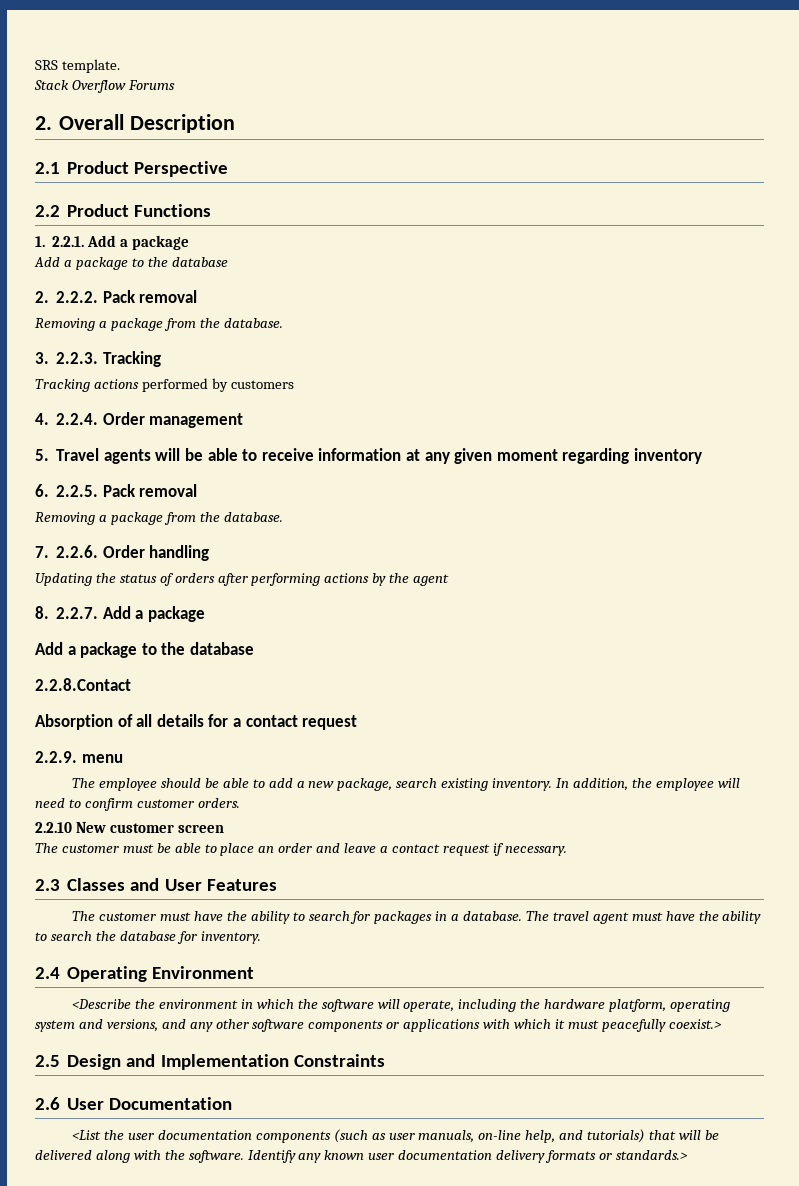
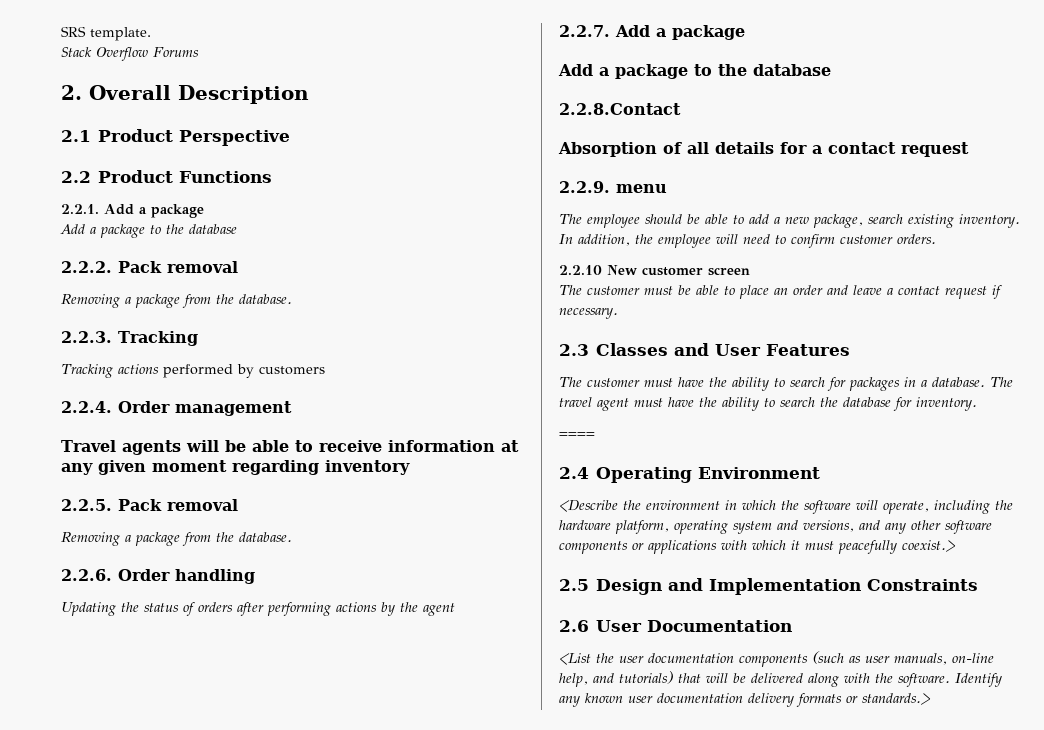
[35,236,45,247] 1. -> (273, 177) none
[35,291,49,303] 2. -> (237, 229) none
[35,352,49,364] 3. -> (292, 299) none
[35,413,49,425] 4. -> (325, 370) none
[35,449,49,461] 5. -> (292, 408) none
[35,484,49,497] 6. -> (410, 467) none
[35,546,49,558] 7. -> (292, 537) none
[35,606,49,619] 8. -> (455, 609) none
(261, 937) none -> [559,432,595,438] // ====

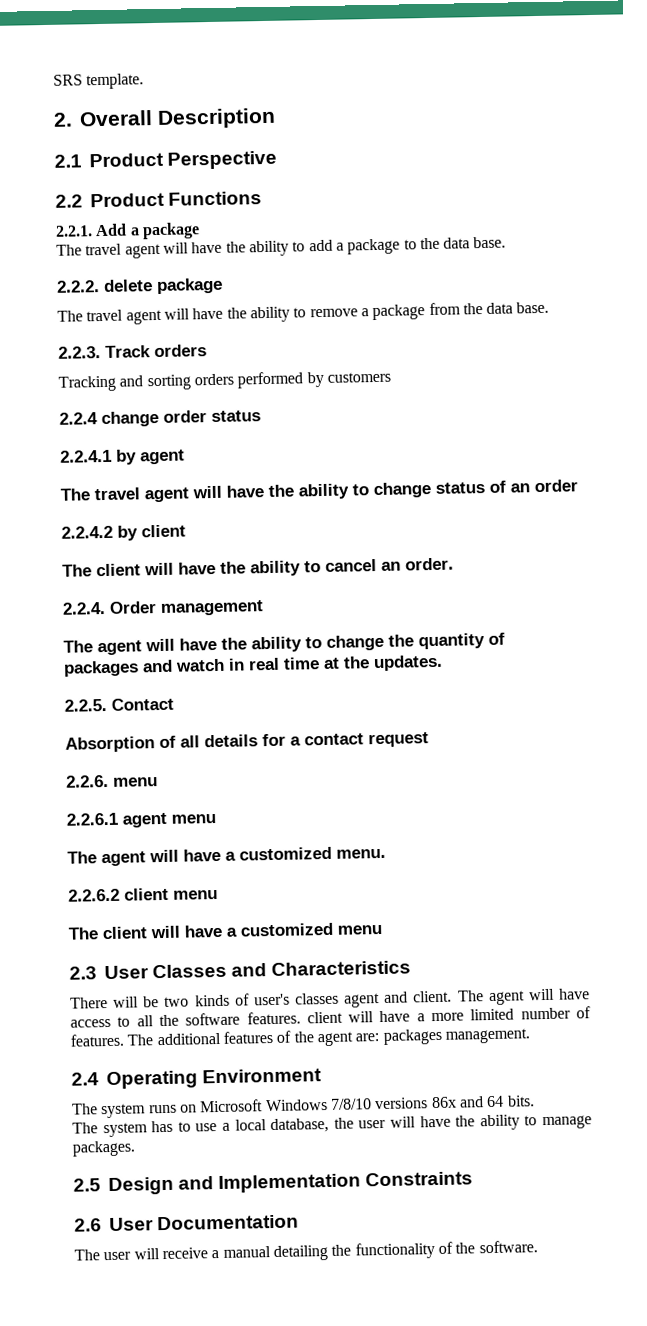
[61,47,199,61] // Stack Overflow Forums -> (145, 81) none
[60,224,237,238] Add a package to the database -> [56,236,507,259] The travel agent will have the ability to add a package to the data base.
[118,261,238,273] [61,294,292,308] Pack removal // Removing a package from the database. -> [103,277,223,294] [57,301,550,325] delete package // The travel agent will have the ability to remove a package from the data base.
[118,331,198,346] [61,364,159,378] Tracking // Tracking actions -> [105,344,207,358] [58,373,234,392] Track orders // Tracking and sorting orders
[61,401,292,416] [61,440,519,455] [61,460,410,475] [61,499,238,511] [61,532,292,546] [61,569,255,584] [61,602,455,616] [559,25,745,40] [558,64,831,79] [559,103,681,115] 2.2.4. Order management // Travel agents will be able to receive information at any given moment regarding inventory // 2.2.5. Pack removal // Removing a package from the database. // 2.2.6. Order handling // Updating the status of orders after performing actions by the agent // 2.2.7. Add a package // Add a package to the database // 2.2.8.Contact -> [59,410,261,428] [60,449,185,465] [60,479,578,503] [61,524,186,541] [62,557,454,577] [62,600,264,616] [63,632,505,656] [63,654,443,677] [64,697,174,712] 2.2.4 change order status // 2.2.4.1 by agent // The travel agent will have the ability to change status of an order // 2.2.4.2 by client // The client will have the ability to cancel an order. // 2.2.4. Order management // The agent will have the ability to change the quantity of packages and watch in real time at the updates. // 2.2.5. Contact
[559,181,667,193] [559,214,1020,228] [559,234,936,248] [559,265,750,276] [559,285,1002,299] [559,308,618,319] 2.2.9. menu // The employee should be able to add a new package, search existing inventory. In addition, the employee will need to confirm customer orders. // 2.2.10 New customer screen // The customer must be able to place an order and leave a contact request if necessary. -> [66,774,158,788] [66,812,216,828] [67,846,386,867] [68,887,218,902] [68,922,382,940] 2.2.6. menu // 2.2.6.1 agent menu // The agent will have a customized menu. // 2.2.6.2 client menu // The client will have a customized menu
(589, 350) none -> [104,965,149,980] User
[715,344,851,356] [559,377,1013,391] [559,397,977,411] [559,432,595,438] [559,467,821,483] [559,500,1013,514] [559,520,992,534] [559,540,956,554] User Features // The customer must have the ability to search for packages in a database. The travel agent must have the ability to search the database for inventory. // ==== // 2.4 Operating Environment // <Describe the environment in which the software will operate, including the hardware platform, operating system and versions, and any other software components or applications with which it must peacefully coexist.> -> [271,960,412,977] [70,988,591,1009] [70,1006,592,1028] [70,1028,530,1047] [71,1068,323,1090] [72,1095,535,1119] [72,1114,593,1138] [72,1140,135,1157] Characteristics // There will be two kinds of user's classes agent and client. The agent will have access to all the software features. client will have a more limited number of features. The additional features of the agent are: packages management. // 2.4 Operating Environment // The system runs on Microsoft Windows 7/8/10 versions 86x and 64 bits. // The system has to use a local database, the user will have the ability to manage packages.
[559,651,994,667] [559,671,1002,687] [559,693,931,707] <List the user documentation components (such as user manuals, on-line help, and tutorials) that will be delivered along with the software. Identify any known user documentation delivery formats or standards.> -> [74,1240,538,1262] The user will receive a manual detailing the functionality of the software.

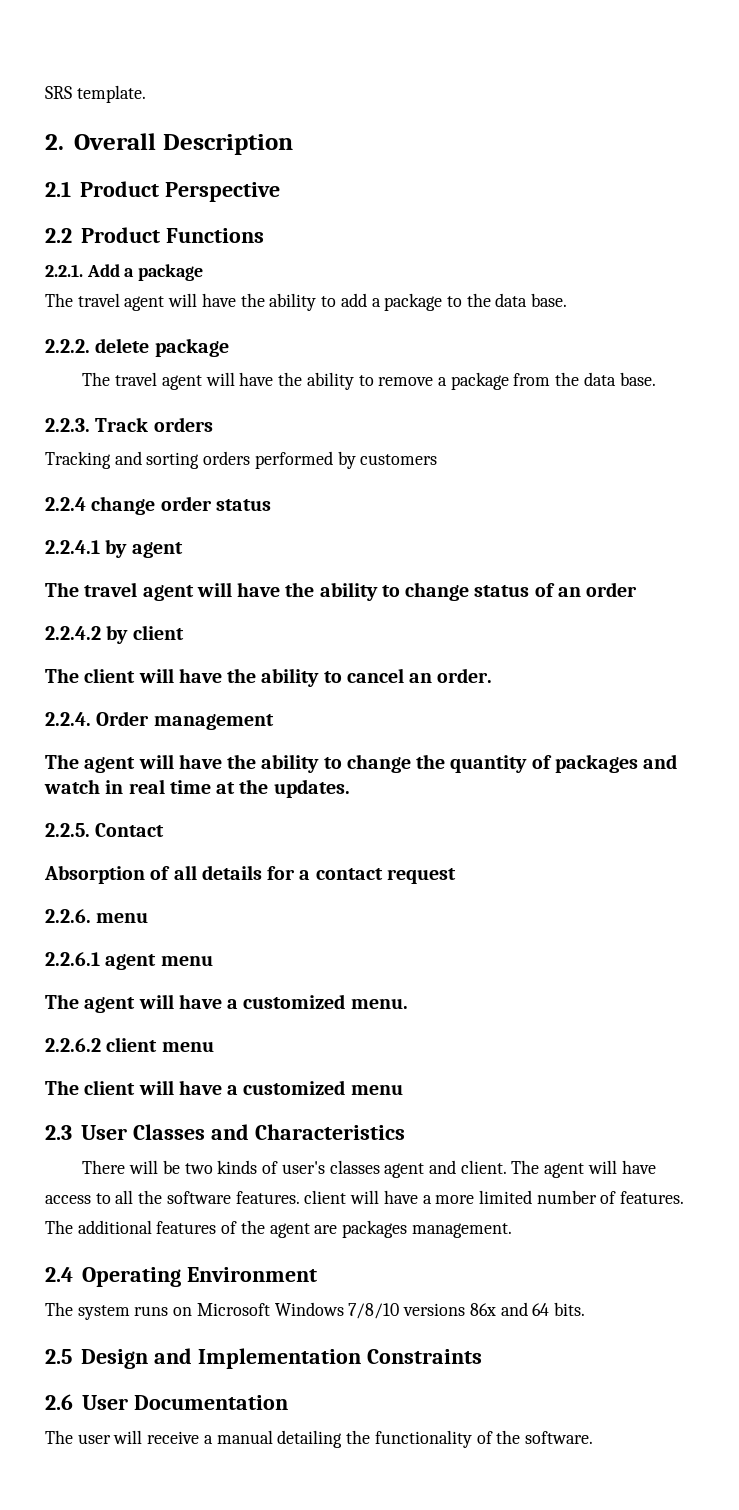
[355,1033,380,1042] are: -> [314,1225,338,1234] are
[72,1114,593,1138] [72,1140,135,1157] // The system has to use a local database, the user will have the ability to manage packages. -> (585, 1309) none

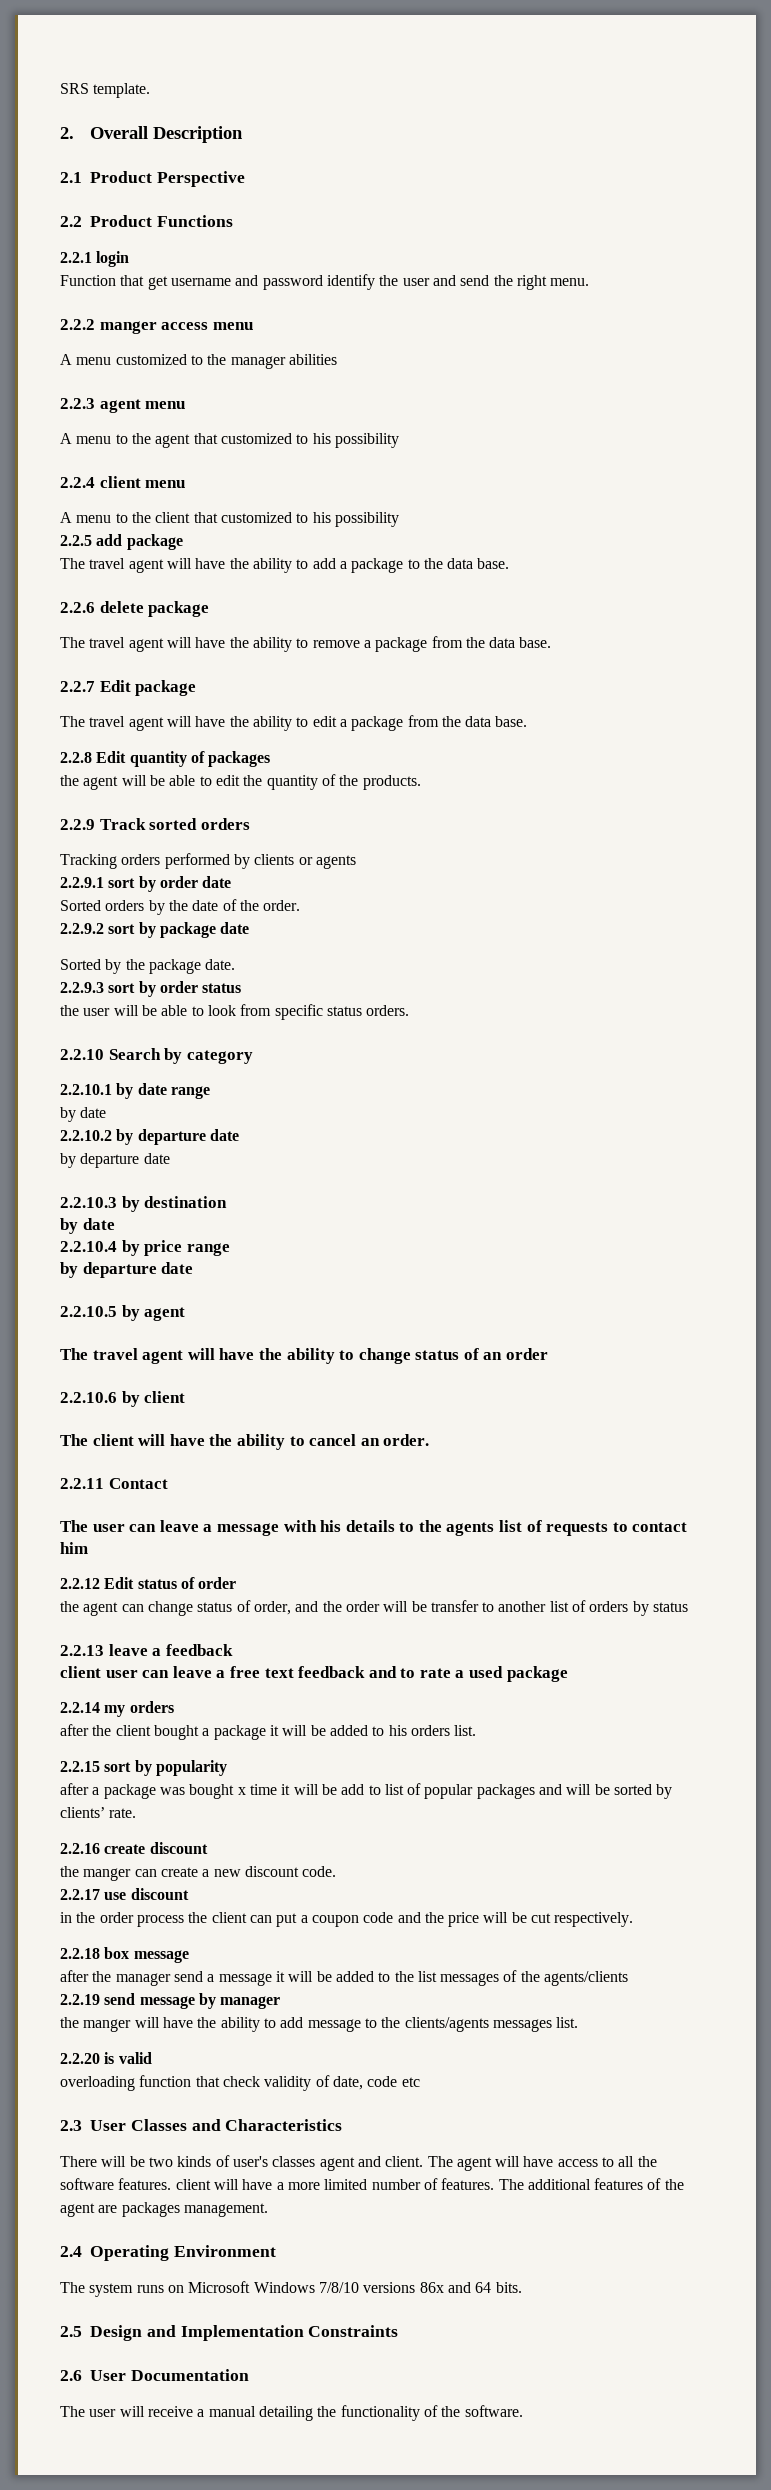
[45,264,135,277] 2.2.1. Add a -> [60,251,130,267] [60,274,590,290] [60,319,253,334] [60,354,337,369] [60,398,186,413] [60,433,399,448] [60,476,186,488] [60,512,399,527] [60,534,123,546] 2.2.1 login // Function that get username and password identify the user and send the right menu. // 2.2.2 manger access menu // A menu customized to the manager abilities // 2.2.3 agent menu // A menu to the agent that customized to his possibility // 2.2.4 client menu // A menu to the client that customized to his possibility // 2.2.5 add
[45,339,90,353] 2.2.2. -> [60,602,95,613] 2.2.6
[45,417,149,432] 2.2.3. Track -> [60,680,197,696] [60,715,528,731] [60,751,271,767] [60,774,421,790] [60,818,198,830] 2.2.7 Edit package // The travel agent will have the ability to edit a package from the data base. // 2.2.8 Edit quantity of packages // the agent will be able to edit the quantity of the products. // 2.2.9 Track sorted
[114,451,200,469] and sorting -> (117, 861) none
[360,454,438,465] [45,496,271,515] [45,540,100,554] customers // 2.2.4 change order status // 2.2.4.1 -> [254,854,356,869] [60,876,232,892] [60,899,301,915] [60,922,250,938] [60,959,236,974] [60,981,242,997] [60,1004,410,1020] [60,1048,253,1064] [60,1083,210,1099] [60,1107,107,1122] [60,1129,239,1145] [60,1153,170,1168] [60,1196,228,1212] [60,1218,115,1234] [60,1240,230,1256] [60,1262,194,1278] [60,1306,117,1317] clients or agents // 2.2.9.1 sort by order date // Sorted orders by the date of the order. // 2.2.9.2 sort by package date // Sorted by the package date. // 2.2.9.3 sort by order status // the user will be able to look from specific status orders. // 2.2.10 Search by category // 2.2.10.1 by date range // by date // 2.2.10.2 by departure date // by departure date // 2.2.10.3 by destination // by date // 2.2.10.4 by price range // by departure date // 2.2.10.5
[45,626,101,640] 2.2.4.2 -> [60,1392,117,1403] 2.2.10.6
[45,711,274,730] [45,754,678,773] [44,779,350,798] [45,823,165,837] [44,865,456,884] [45,909,149,923] [45,952,213,970] [45,994,408,1013] [45,1037,214,1052] [45,1080,403,1095] 2.2.4. Order management // The agent will have the ability to change the quantity of packages and watch in real time at the updates. // 2.2.5. Contact // Absorption of all details for a contact request // 2.2.6. menu // 2.2.6.1 agent menu // The agent will have a customized menu. // 2.2.6.2 client menu // The client will have a customized menu -> [60,1478,168,1489] [60,1520,688,1536] [60,1542,88,1554] [60,1577,237,1589] [60,1600,689,1616] [60,1644,233,1656] [60,1666,568,1682] [60,1701,174,1717] [60,1724,477,1740] [60,1760,227,1776] [60,1783,673,1799] [60,1807,137,1818] [60,1842,208,1854] [60,1866,337,1881] [60,1888,189,1900] [60,1912,634,1927] [60,1947,189,1963] [60,1970,629,1986] [60,1993,281,2009] [60,2017,579,2032] [60,2052,152,2064] [60,2075,420,2091] 2.2.11 Contact // The user can leave a message with his details to the agents list of requests to contact him // 2.2.12 Edit status of order // the agent can change status of order, and the order will be transfer to another list of orders by status // 2.2.13 leave a feedback // client user can leave a free text feedback and to rate a used package // 2.2.14 my orders // after the client bought a package it will be added to his orders list. // 2.2.15 sort by popularity // after a package was bought x time it will be add to list of popular packages and will be sorted by clients’ rate. // 2.2.16 create discount // the manger can create a new discount code. // 2.2.17 use discount // in the order process the client can put a coupon code and the price will be cut respectively. // 2.2.18 box message // after the manager send a message it will be added to the list messages of the agents/clients // 2.2.19 send message by manager // the manger will have the ability to add message to the clients/agents messages list. // 2.2.20 is valid // overloading function that check validity of date, code etc

